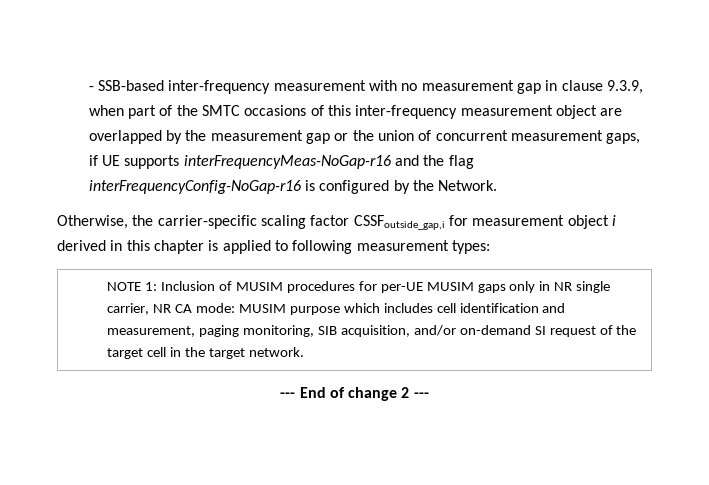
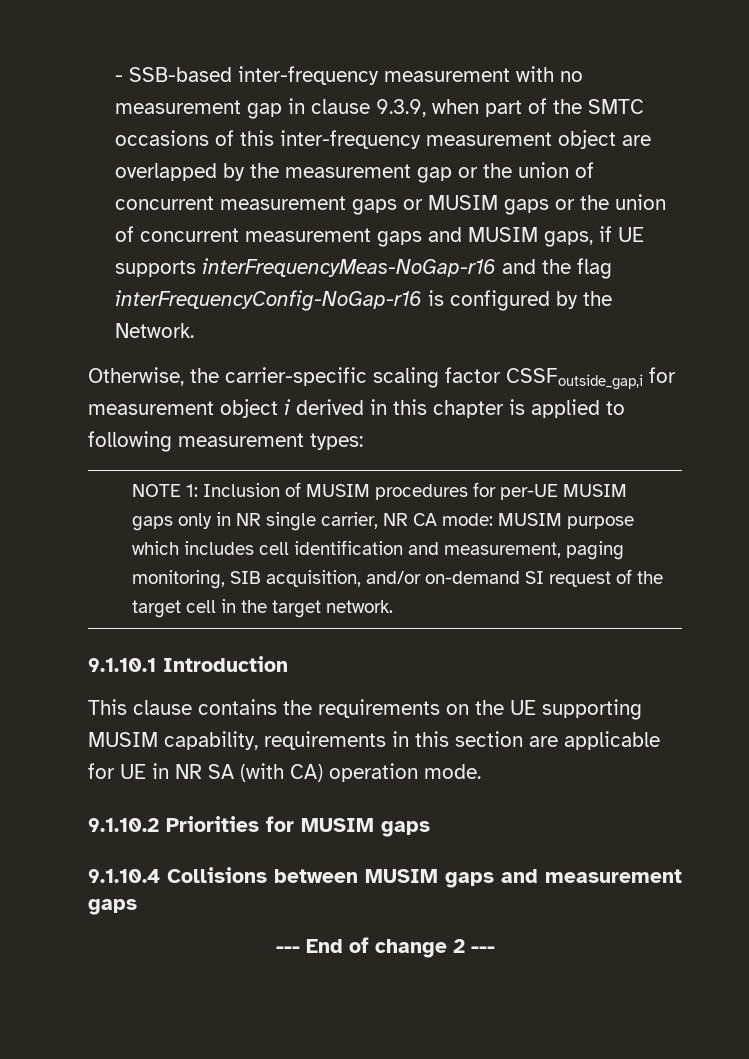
(603, 135) none -> [352,194,667,215] [115,226,539,247] gaps or MUSIM gaps or the union of concurrent measurement gaps and MUSIM
(304, 352) none -> [88,656,288,672] [88,699,642,720] [88,731,660,750] [88,763,481,782] [88,816,430,837] [88,867,682,888] [88,899,137,915] // 9.1.10.1 Introduction // This clause contains the requirements on the UE supporting MUSIM capability, requirements in this section are applicable for UE in NR SA (with CA) operation mode. // 9.1.10.2 Priorities for MUSIM gaps // 9.1.10.4 Collisions between MUSIM gaps and measurement gaps

